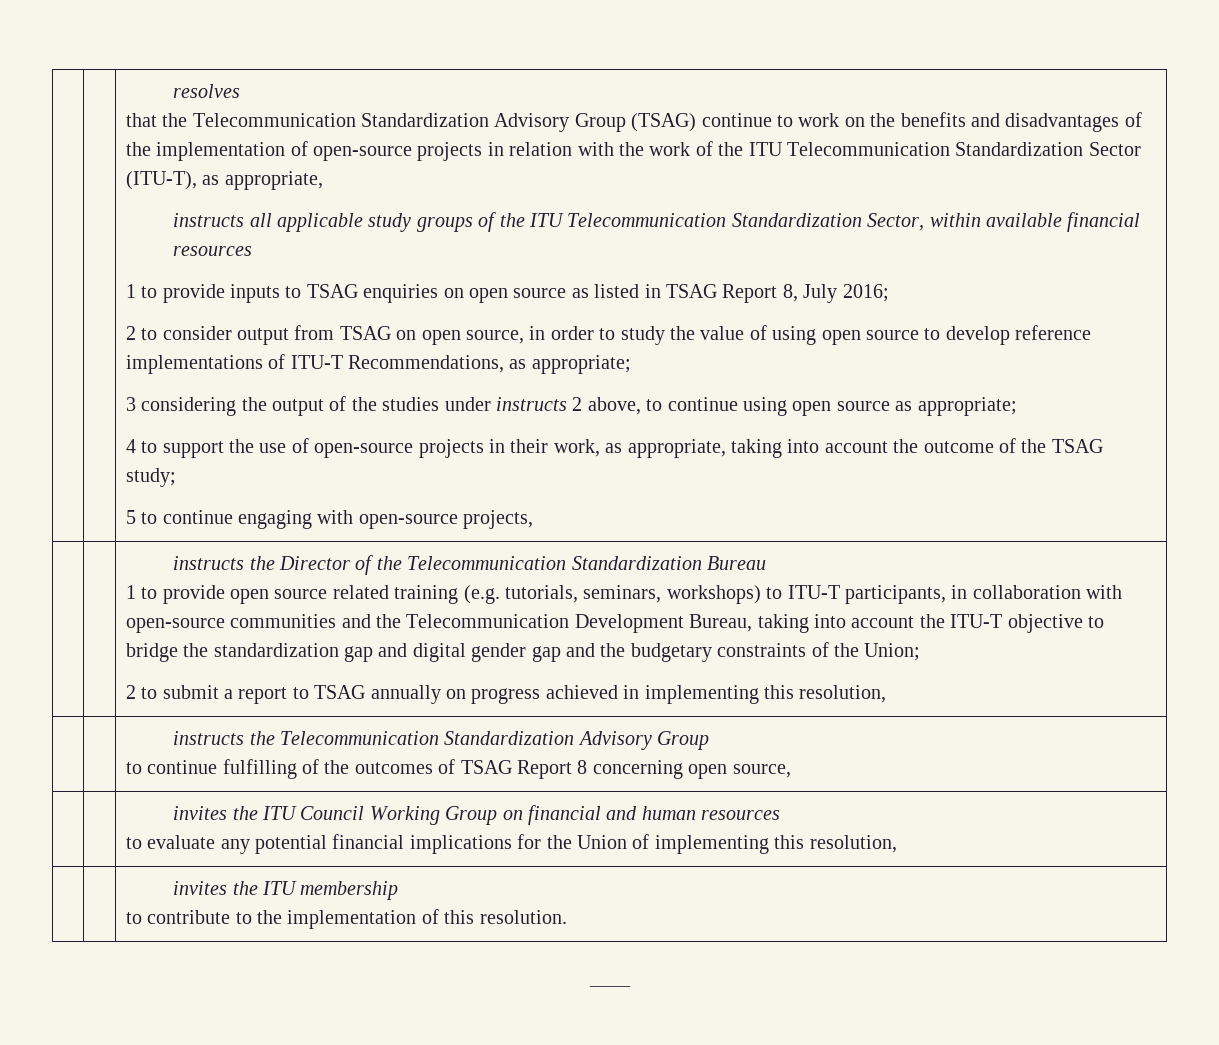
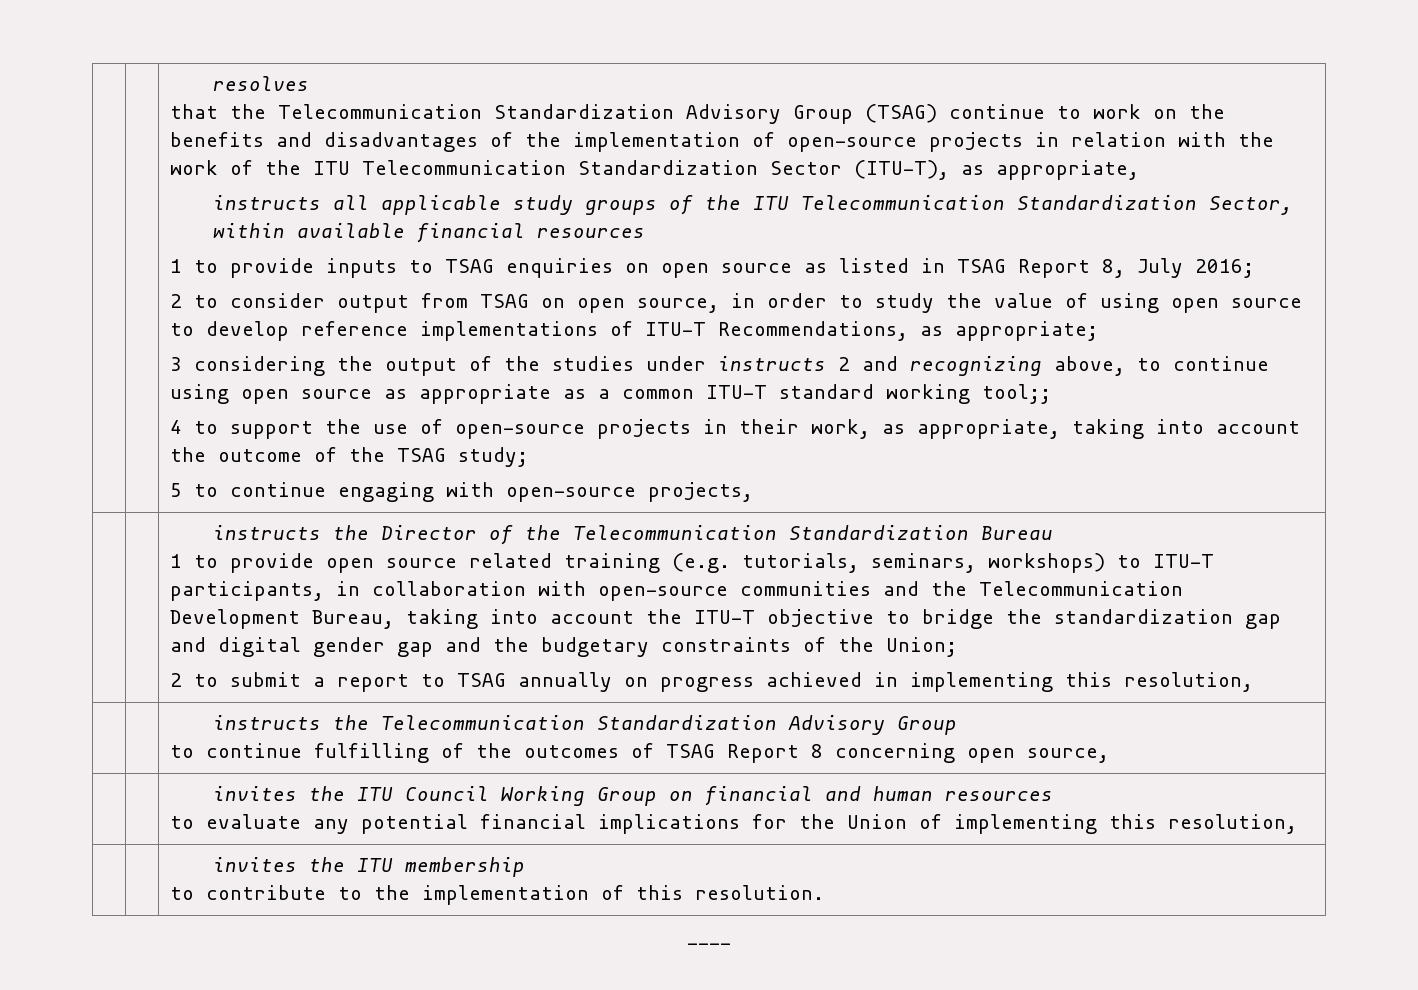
(583, 404) none -> [861,356,1042,376] and recognizing
[917,397,1017,416] appropriate; -> [418,384,1051,404] appropriate as a common ITU-T standard working tool;;

